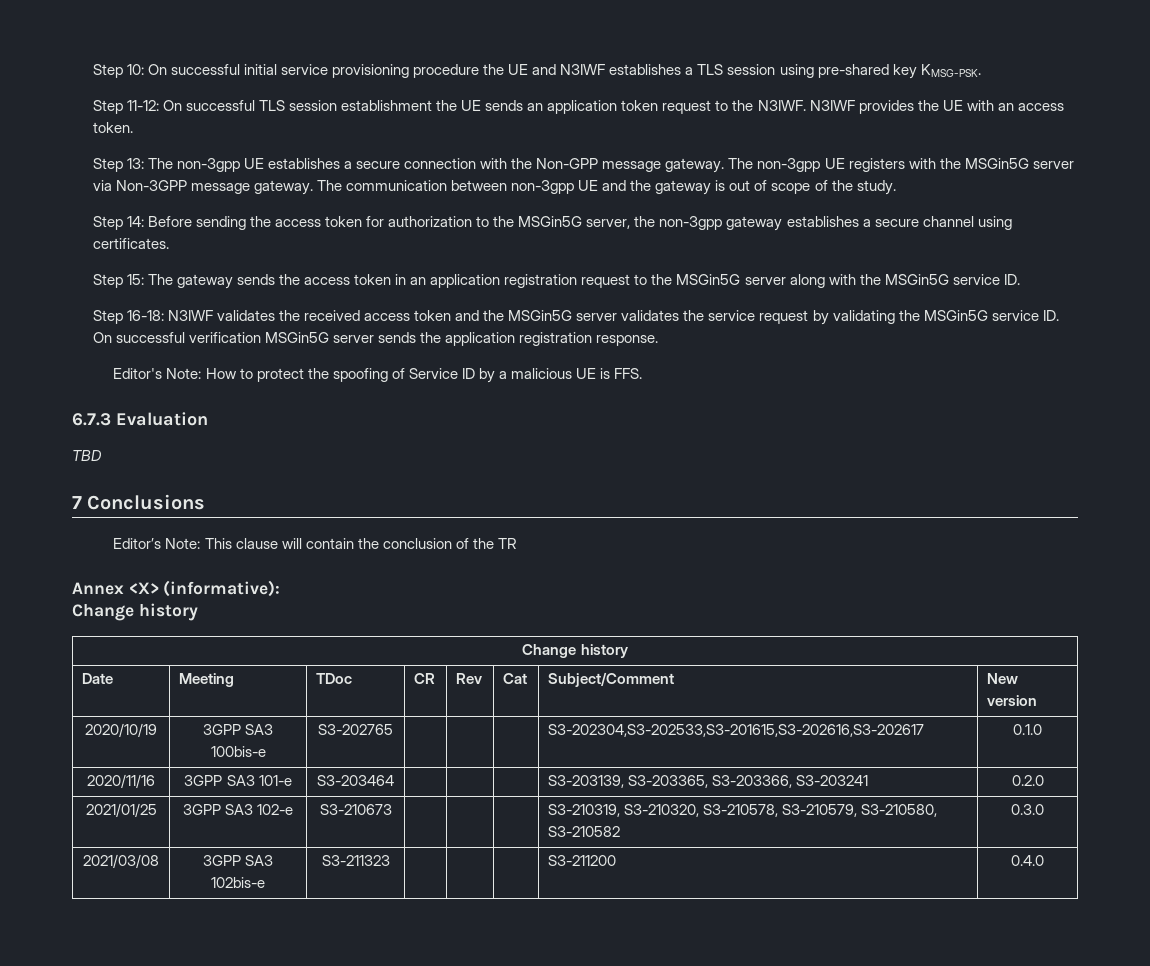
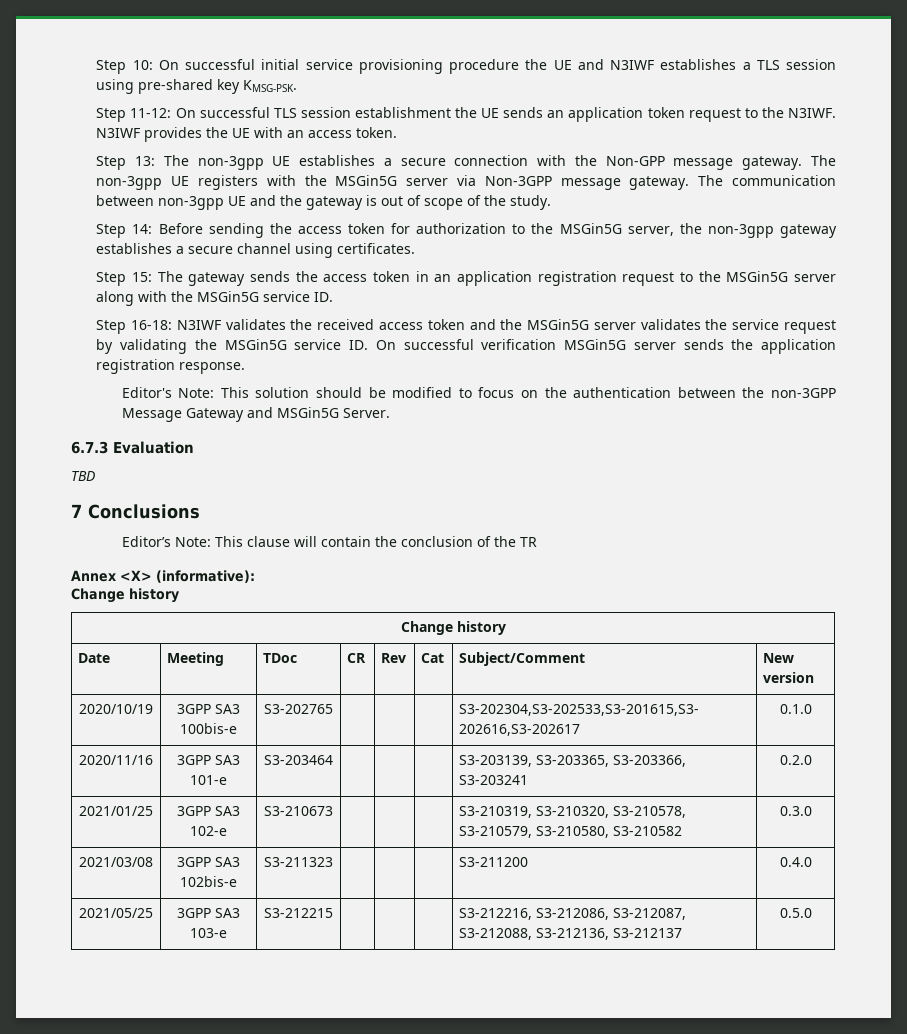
[205,368,643,383] How to protect the spoofing of Service ID by a malicious UE is FFS. -> [220,387,837,398] [121,407,390,422] This solution should be modified to focus on the authentication between the non-3GPP Message Gateway and MSGin5G Server.
(1044, 860) none -> [79,908,153,918] [177,908,241,918] [190,928,227,938] [264,908,333,918] [459,908,687,920] [459,928,683,940] [779,908,812,918] // 2021/05/25 | 3GPP SA3 103-e | S3-212215 | | | | S3-212216, S3-212086, S3-212087, S3-212088, S3-212136, S3-212137 | 0.5.0

